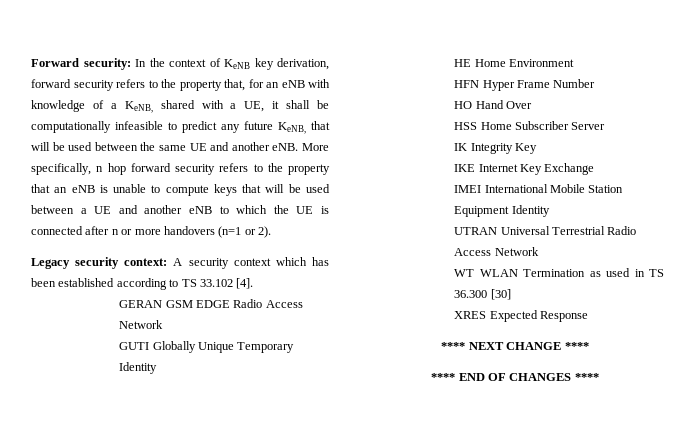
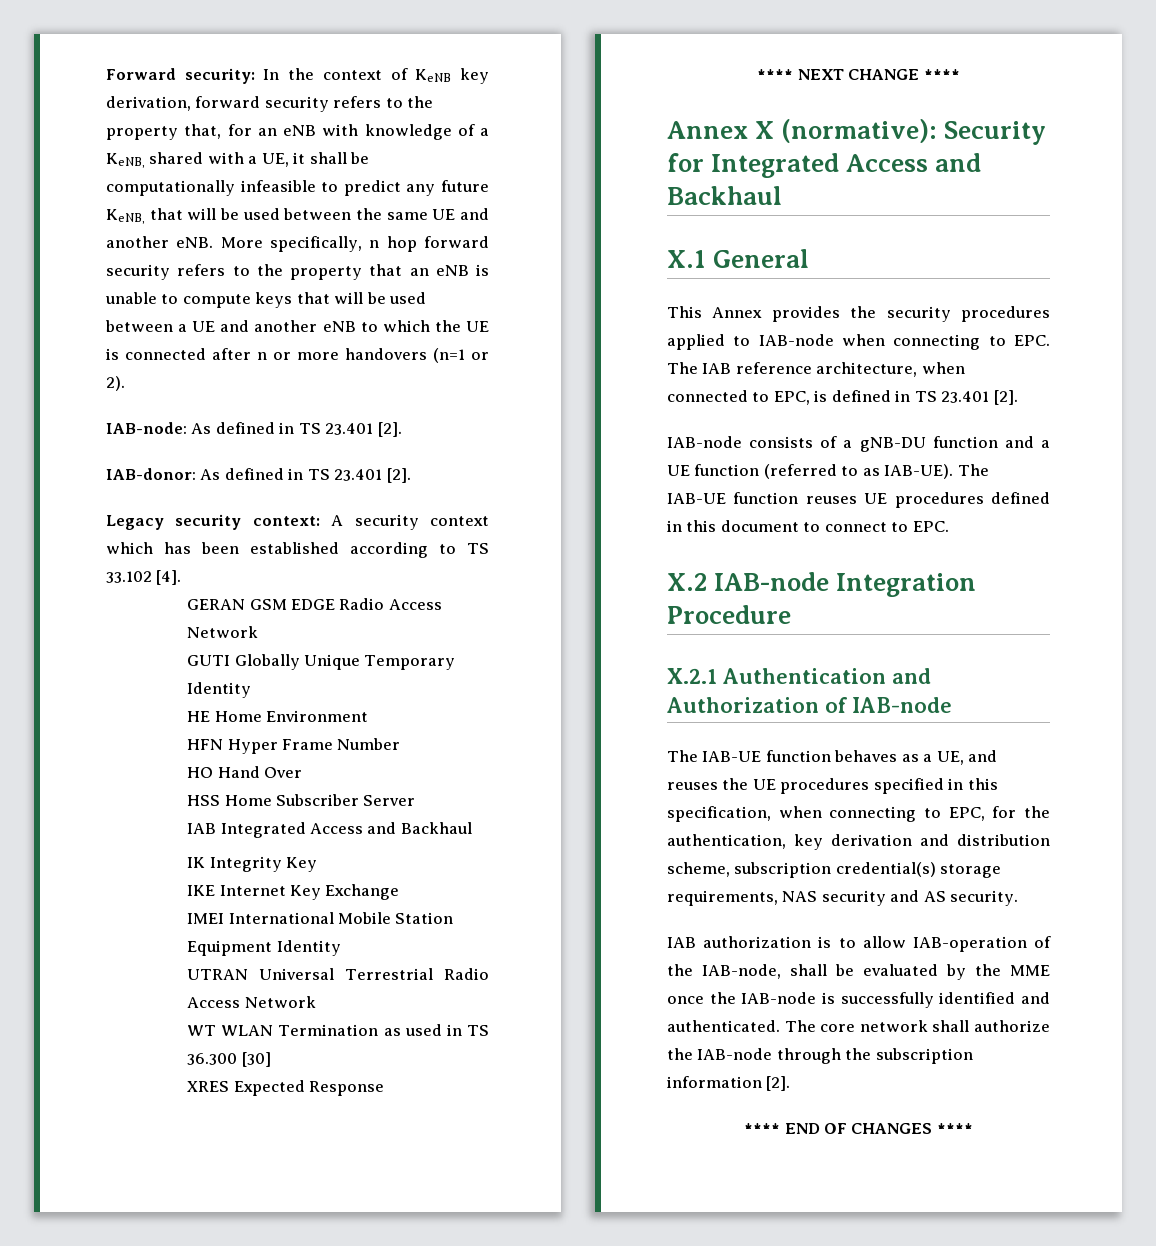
(271, 232) none -> [106,422,402,437] [106,468,411,483] // IAB-node: As defined in TS 23.401 [2]. // IAB-donor: As defined in TS 23.401 [2].
(606, 126) none -> [187,822,472,838] // IAB Integrated Access and Backhaul
(589, 346) none -> [667,119,1047,145] [667,153,982,178] [667,186,782,205] [667,249,810,268] [667,306,1050,322] [667,334,1050,350] [667,362,965,377] [667,390,1018,405] [667,436,1050,452] [667,464,989,479] [667,492,1050,508] [667,520,949,532] [667,572,977,597] [667,605,791,624] [667,668,931,684] [667,697,952,713] [667,750,998,765] [667,778,998,794] [667,806,1050,822] [667,834,1050,850] [667,862,1002,878] [667,890,1019,906] [667,936,1051,952] [667,964,1050,980] [667,992,1050,1008] [667,1020,1050,1032] [667,1048,973,1064] [667,1076,791,1091] // Annex X (normative): Security for Integrated Access and Backhaul // X.1 General // This Annex provides the security procedures applied to IAB-node when connecting to EPC. The IAB reference architecture, when connected to EPC, is defined in TS 23.401 [2]. // IAB-node consists of a gNB-DU function and a UE function (referred to as IAB-UE). The IAB-UE function reuses UE procedures defined in this document to connect to EPC. // X.2 IAB-node Integration Procedure // X.2.1 Authentication and Authorization of IAB-node // The IAB-UE function behaves as a UE, and reuses the UE procedures specified in this specification, when connecting to EPC, for the authentication, key derivation and distribution scheme, subscription credential(s) storage requirements, NAS security and AS security. // IAB authorization is to allow IAB-operation of the IAB-node, shall be evaluated by the MME once the IAB-node is successfully identified and authenticated. The core network shall authorize the IAB-node through the subscription information [2].

